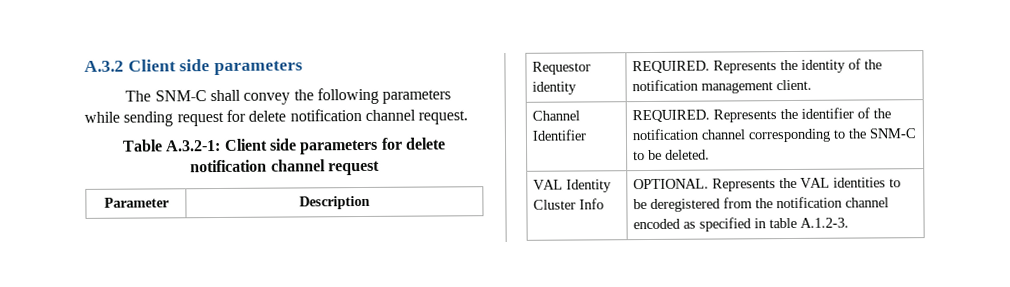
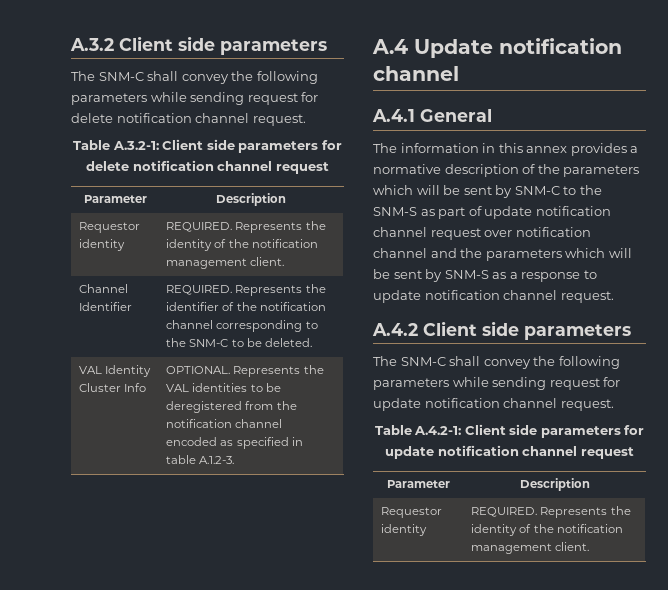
(850, 222) none -> [372,38,622,58] [373,66,459,81] [372,109,492,122] [373,143,639,156] [373,164,640,177] [373,185,602,198] [373,206,611,219] [373,227,591,240] [373,248,632,261] [373,269,597,282] [373,290,614,303] [372,321,631,340] [373,356,620,369] [373,377,621,390] [373,398,614,411] [374,424,645,438] [385,445,634,459] [387,480,450,488] [519,478,590,491] [381,507,443,518] [381,524,428,536] [471,506,631,518] [471,524,623,536] [471,542,590,554] // A.4 Update notification channel // A.4.1 General // The information in this annex provides a normative description of the parameters which will be sent by SNM-C to the SNM-S as part of update notification channel request over notification channel and the parameters which will be sent by SNM-S as a response to update notification channel request. // A.4.2 Client side parameters // The SNM-C shall convey the following parameters while sending request for update notification channel request. // Table A.4.2-1: Client side parameters for update notification channel request // Parameter | Description // Requestor identity | REQUIRED. Represents the identity of the notification management client.

